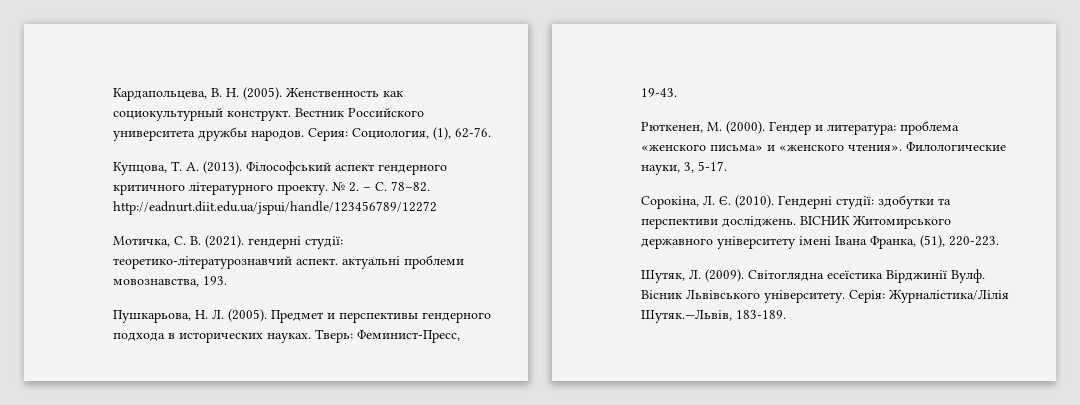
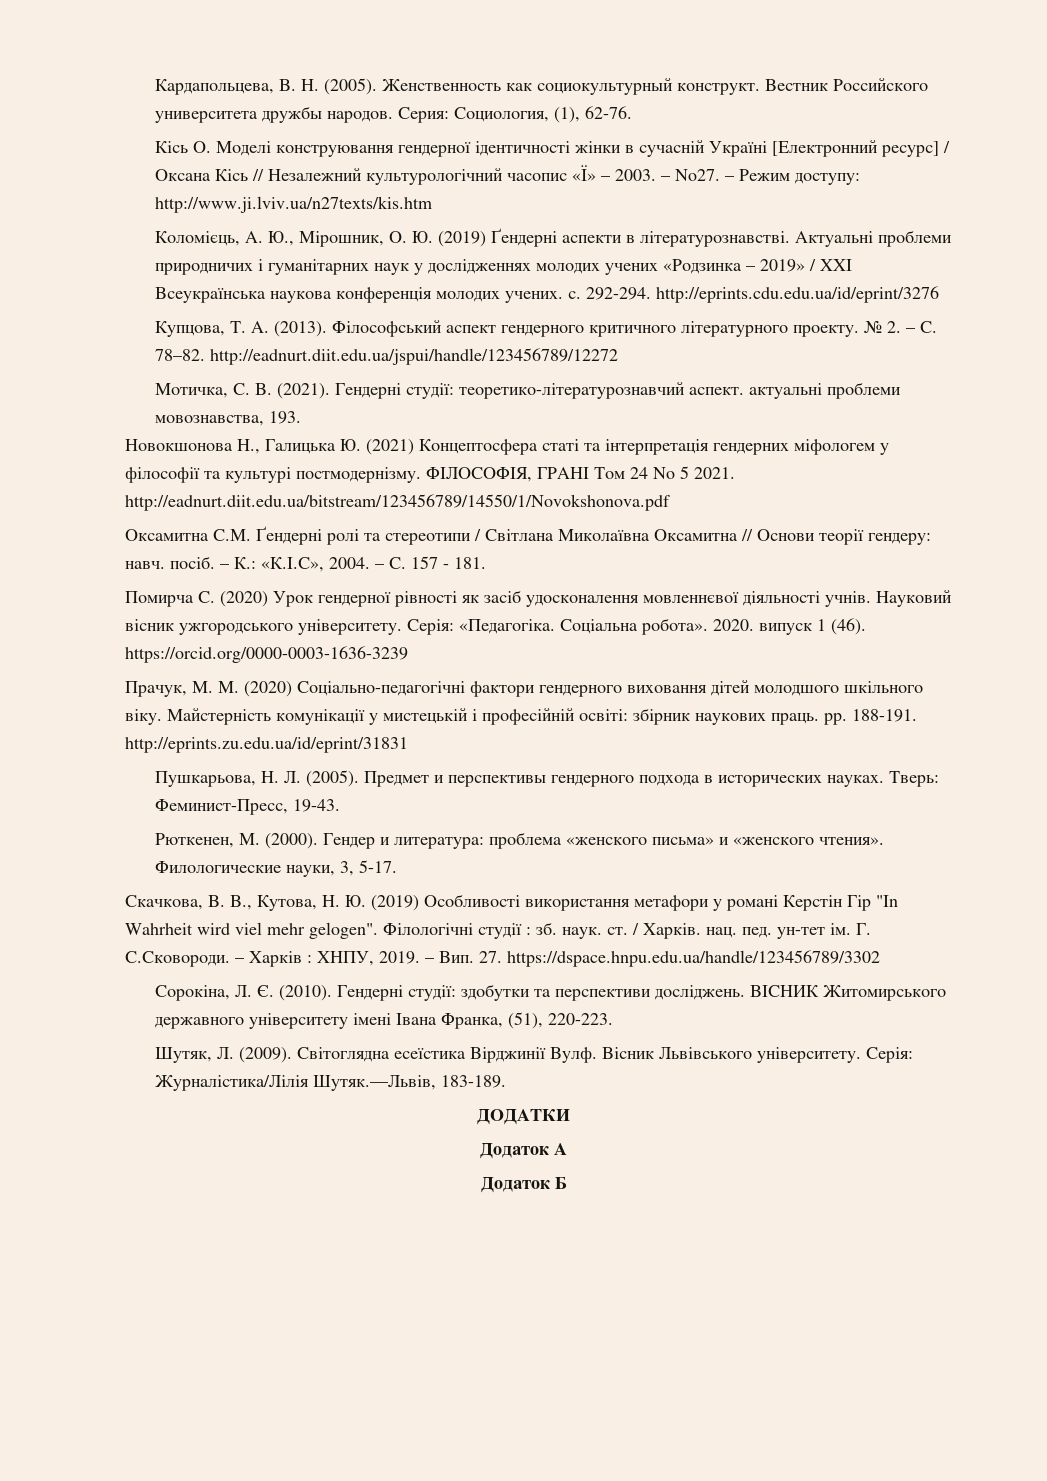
(491, 132) none -> [155,140,951,157] [155,165,861,185] [155,196,433,213] [155,228,953,247] [155,259,853,275] [155,286,940,303] // Кісь О. Моделі конструювання гендерної ідентичності жінки в сучасній Україні [Електронний ресурс] / Оксана Кісь // Незалежний культурологічний часопис «Ї» – 2003. – No27. – Режим доступу: http://www.ji.lviv.ua/n27texts/kis.htm // Коломієць, А. Ю., Мірошник, О. Ю. (2019) Ґендерні аспекти в літературознавстві. Актуальні проблеми природничих і гуманітарних наук у дослідженнях молодих учених «Родзинка – 2019» / XXI Всеукраїнська наукова конференція молодих учених. с. 292-294. http://eprints.cdu.edu.ua/id/eprint/3276
[247,236,301,249] гендерні -> [335,383,402,399] Гендерні
(227, 280) none -> [125,439,890,455] [125,466,736,483] [125,494,671,511] [125,526,932,545] [125,556,487,572] [125,590,953,607] [125,618,867,635] [125,646,409,663] [125,680,924,697] [125,708,918,725] [125,737,409,753] // Новокшонова Н., Галицька Ю. (2021) Концептосфера статі та інтерпретація гендерних міфологем у філософії та культурі постмодернізму. ФІЛОСОФІЯ, ГРАНІ Том 24 No 5 2021. http://eadnurt.diit.edu.ua/bitstream/123456789/14550/1/Novokshonova.pdf // Оксамитна С.М. Ґендерні ролі та стереотипи / Світлана Миколаївна Оксамитна // Основи теорії гендеру: навч. посіб. – К.: «К.І.С», 2004. – С. 157 - 181. // Помирча С. (2020) Урок гендерної рівності як засіб удосконалення мовленнєвої діяльності учнів. Науковий вісник ужгородського університету. Серія: «Педагогіка. Соціальна робота». 2020. випуск 1 (46). https://orcіd.org/0000-0003-1636-3239 // Прачук, М. М. (2020) Соціально-педагогічні фактори гендерного виховання дітей молодшого шкільного віку. Майстерність комунікації у мистецькій і професійній освіті: збірник наукових праць. pp. 188-191. http://eprints.zu.edu.ua/id/eprint/31831
(727, 166) none -> [125,894,899,911] [125,922,872,939] [125,950,881,967] // Скачкова, В. В., Кутова, Н. Ю. (2019) Особливості використання метафори у романі Керстін Гір "In Wahrheit wird viel mehr gelogen". Філологічні студії : зб. наук. ст. / Харків. нац. пед. ун-тет ім. Г. С.Сковороди. – Харків : ХНПУ, 2019. – Вип. 27. https://dspace.hnpu.edu.ua/handle/123456789/3302
(786, 314) none -> [477,1109,570,1125] [480,1143,567,1159] [480,1177,567,1193] // ДОДАТКИ // Додаток А // Додаток Б

